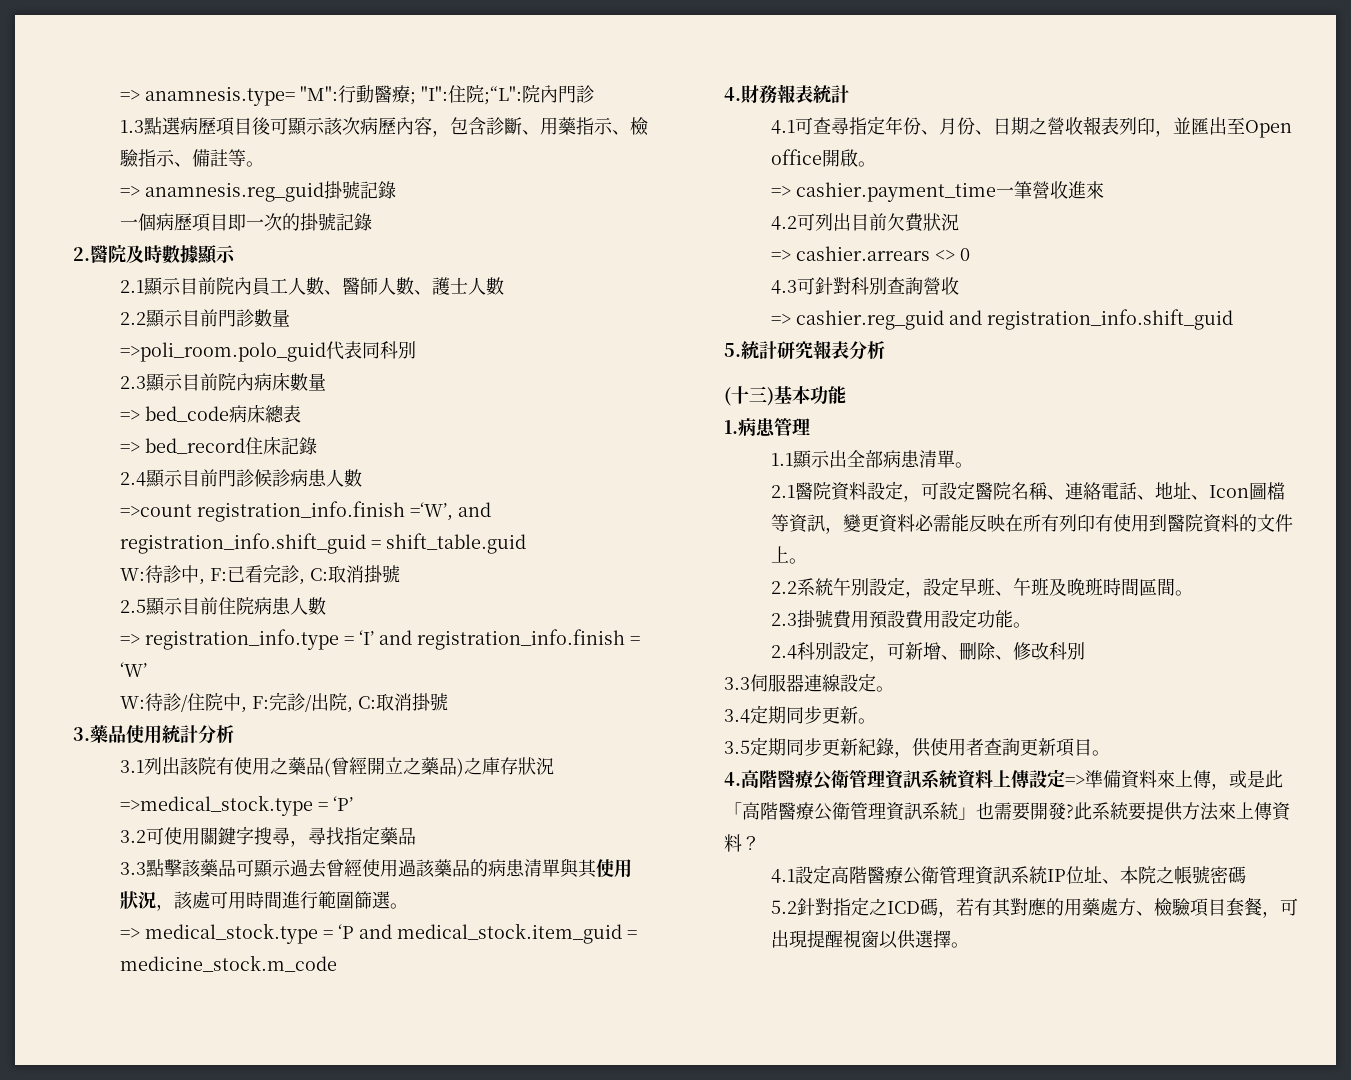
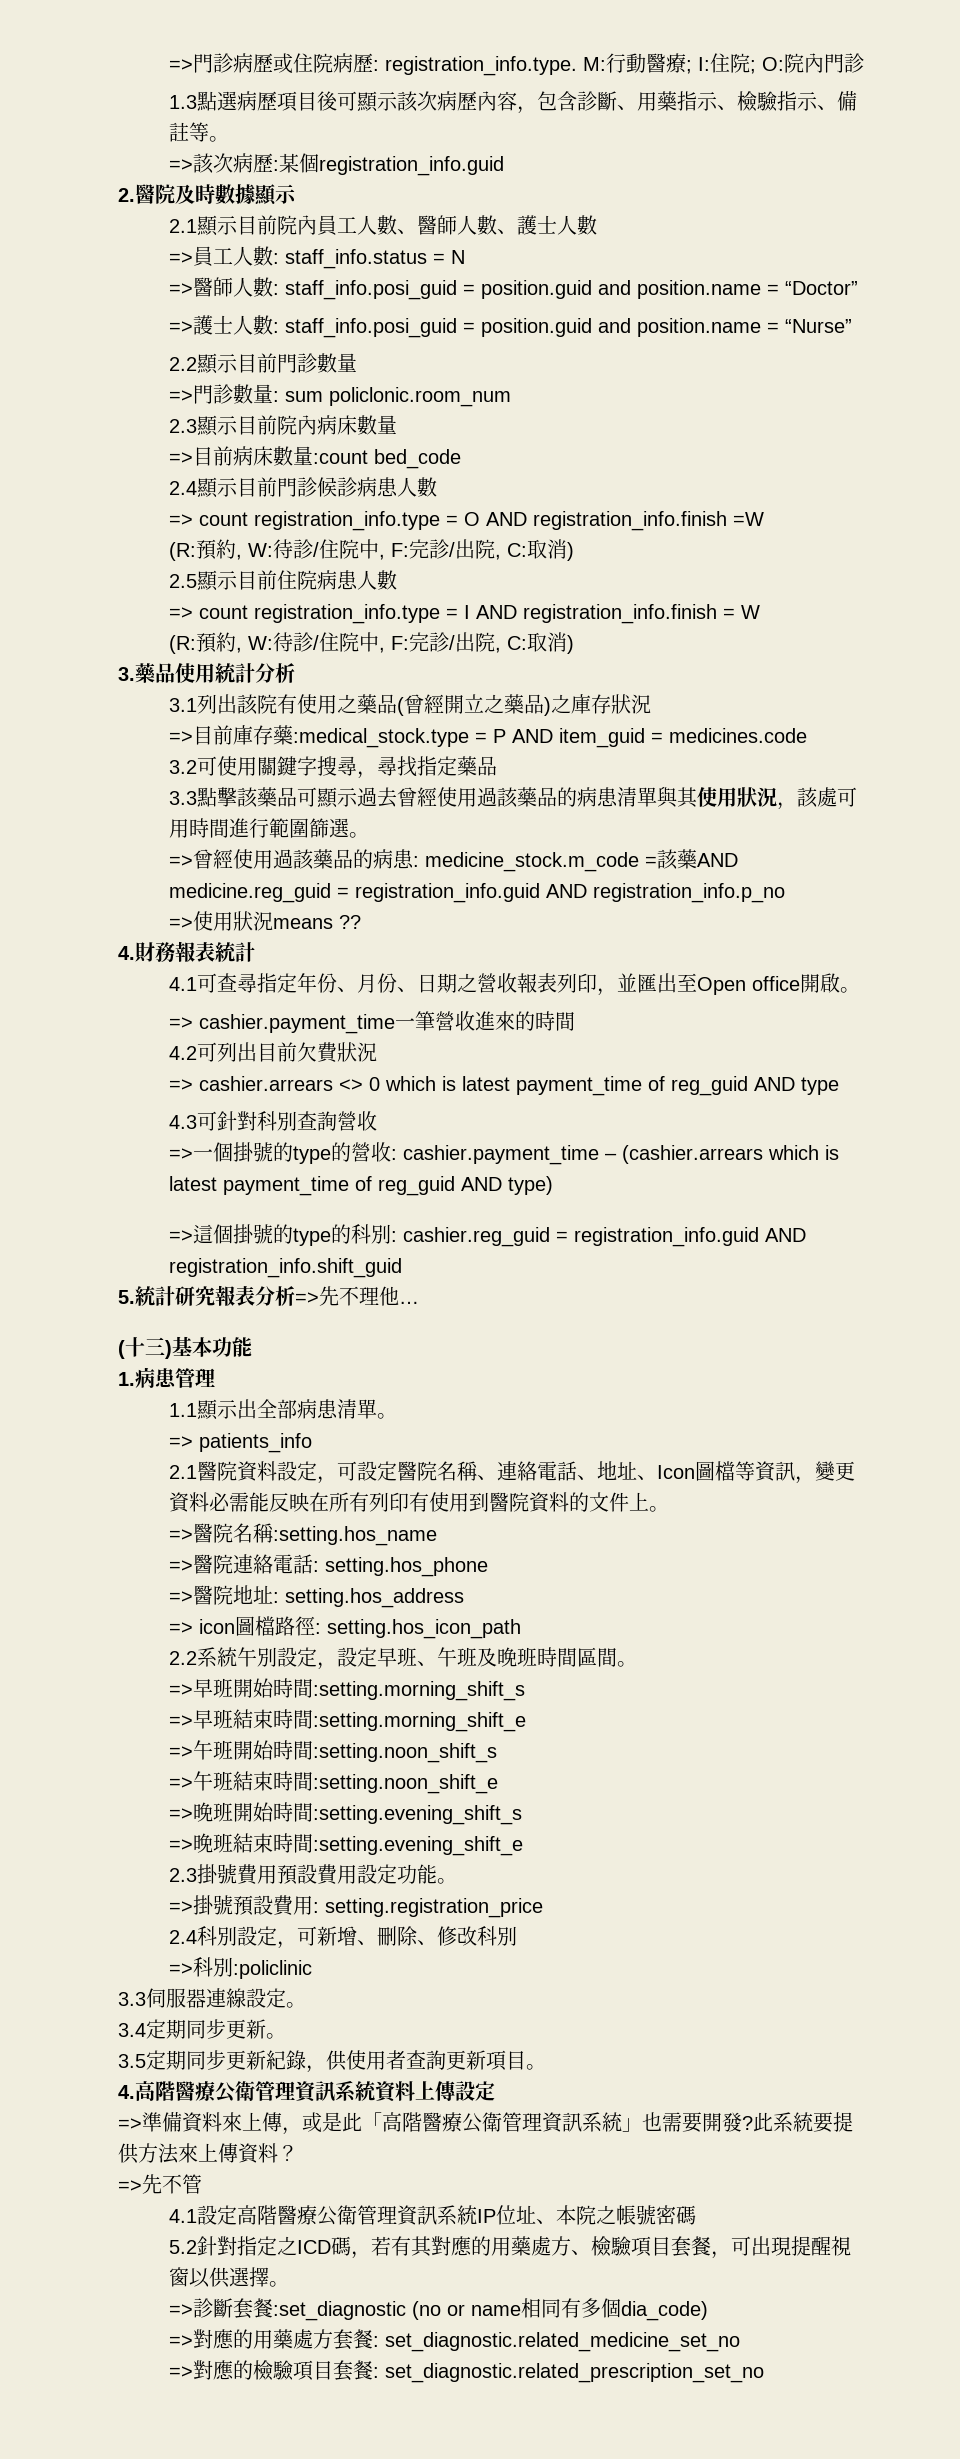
[120,85,523,106] => anamnesis.type= "M":行動醫療; "I":住院;“L": -> [169,53,785,76] =>門診病歷或住院病歷: registration_info.type. M:行動醫療; I:住院; O:
[145,181,397,202] [120,213,373,232] anamnesis.reg_guid掛號記錄 // 一個病歷項目即一次的掛號記錄 -> [193,153,505,176] 該次病歷:某個registration_info.guid
(505, 286) none -> [169,246,466,269] [169,277,859,300] [169,315,853,338] // =>員工人數: staff_info.status = N // =>醫師人數: staff_info.posi_guid = position.guid and position.name = “Doctor” // =>護士人數: staff_info.posi_guid = position.guid and position.name = “Nurse”
[120,341,417,362] =>poli_room.polo_guid代表同科別 -> [169,384,512,407] =>門診數量: sum policlonic.room_num
[145,404,302,423] [120,436,318,455] bed_code病床總表 // => bed_record住床記錄 -> [193,446,462,469] 目前病床數量:count bed_code
[120,501,492,522] [120,533,527,554] [120,564,401,585] [120,597,327,616] [120,629,641,650] [120,662,148,677] // =>count registration_info.finish =‘W’, and registration_info.shift_guid = shift_table.guid // W:待診中, F:已看完診, C:取消掛號 // 2.5顯示目前住院病患人數 // => registration_info.type = ‘I’ and registration_info.finish = ‘W’ // -> [169,511,765,531] [169,539,243,561] // => count registration_info.type = O AND registration_info.finish =W // (R:預約,
[412,693,449,711] 掛號 -> [567,542,575,561] [169,570,398,591] [169,604,761,624] [169,632,575,654] ) // 2.5顯示目前住院病患人數 // => count registration_info.type = I AND registration_info.finish = W // (R:預約, W:待診/住院中, F:完診/出院, C:取消)
[120,795,354,816] =>medical_stock.type = ‘P’ -> [169,725,808,748] =>目前庫存藥:medical_stock.type = P AND item_guid = medicines.code
[145,923,638,944] [120,955,338,972] medical_stock.type = ‘P and medical_stock.item_guid = medicine_stock.m_code -> [193,849,739,872] [169,883,786,903] [169,911,362,931] 曾經使用過該藥品的病患: medicine_stock.m_code =該藥AND medicine.reg_guid = registration_info.guid AND registration_info.p_no // =>使用狀況means ??
(1105, 190) none -> [515,1011,576,1031] 的時間
(971, 254) none -> [385,1076,840,1096] which is latest payment_time of reg_guid AND type
[796,310,983,330] cashier.reg_guid and -> [193,1142,840,1165] [169,1176,554,1196] [169,1224,807,1247] 一個掛號的type的營收: cashier.payment_time – (cashier.arrears which is latest payment_time of reg_guid AND type) // =>這個掛號的type的科別: cashier.reg_guid = registration_info.guid AND
(886, 350) none -> [295,1286,420,1306] =>先不理他…
(974, 465) none -> [169,1433,313,1453] // => patients_info
(808, 561) none -> [169,1523,438,1546] [169,1554,489,1577] [169,1585,465,1608] [169,1616,522,1639] // =>醫院名稱:setting.hos_name // =>醫院連絡電話: setting.hos_phone // =>醫院地址: setting.hos_address // => icon圖檔路徑: setting.hos_icon_path
(1194, 593) none -> [169,1678,526,1701] [169,1709,527,1732] [169,1740,498,1763] [169,1771,499,1794] [169,1802,523,1825] [169,1833,524,1856] // =>早班開始時間:setting.morning_shift_s // =>早班結束時間:setting.morning_shift_e // =>午班開始時間:setting.noon_shift_s // =>午班結束時間:setting.noon_shift_e // =>晚班開始時間:setting.evening_shift_s // =>晚班結束時間:setting.evening_shift_e
(1032, 625) none -> [169,1895,544,1918] // =>掛號預設費用: setting.registration_price
(1086, 651) none -> [169,1957,313,1979] // =>科別:policlinic
(1066, 778) none -> (496, 2091) //
(761, 843) none -> [118,2174,203,2194] // =>先不管
(970, 945) none -> [169,2298,709,2321] [169,2329,741,2352] [169,2360,765,2383] // =>診斷套餐:set_diagnostic (no or name相同有多個dia_code) // =>對應的用藥處方套餐: set_diagnostic.related_medicine_set_no // =>對應的檢驗項目套餐: set_diagnostic.related_prescription_set_no

